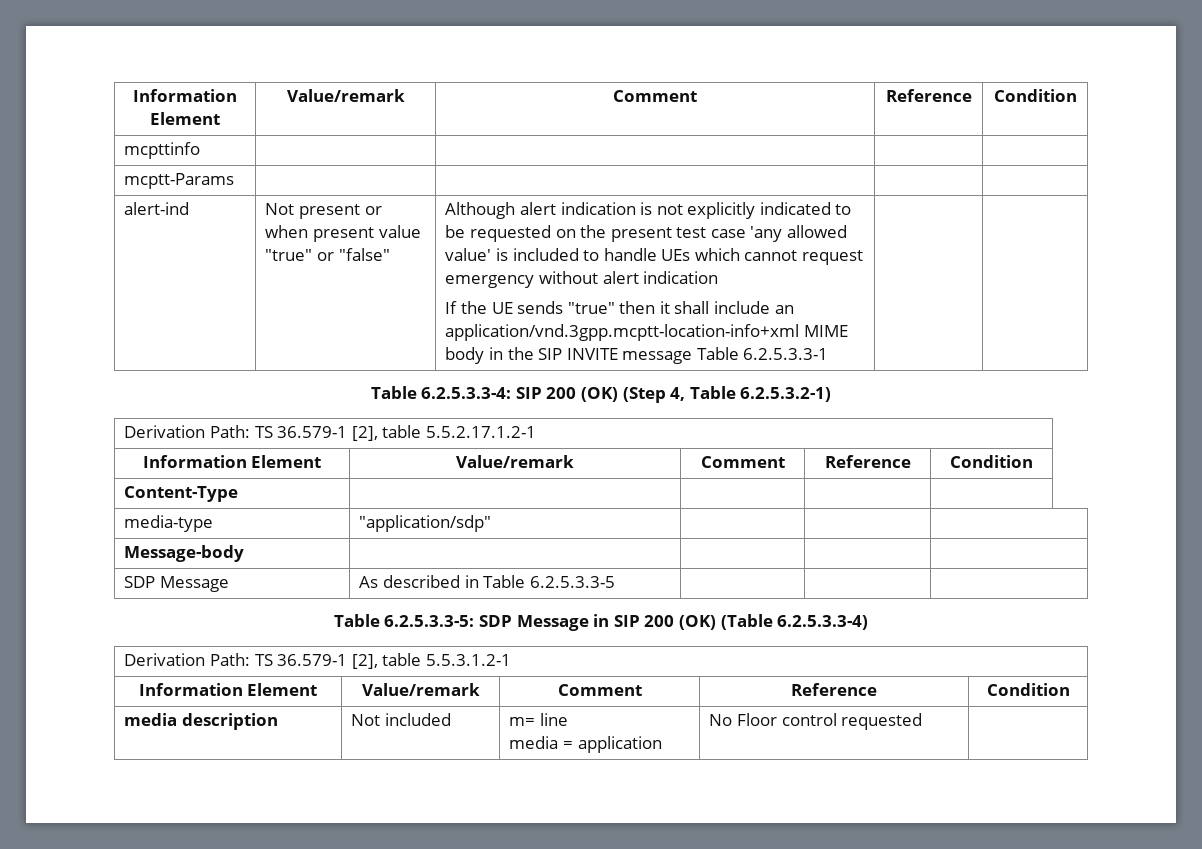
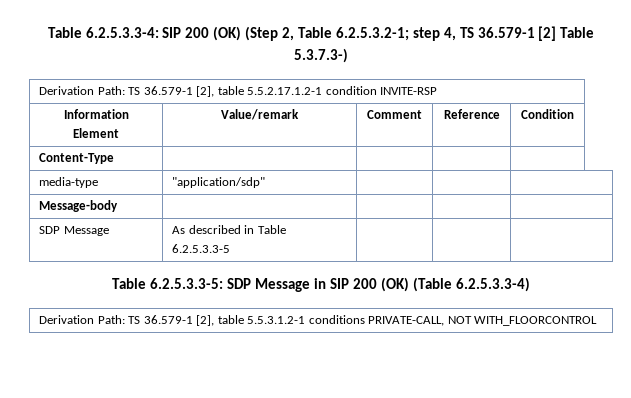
[133,89,237,102] [150,112,220,125] [286,89,405,102] [613,90,697,102] [885,89,972,102] [993,89,1077,102] [124,142,201,159] [124,173,235,189] [124,202,190,215] [265,203,382,219] [265,225,421,242] [265,248,390,261] [445,202,852,219] [445,225,848,242] [445,248,864,265] [445,271,719,288] [445,301,794,314] [445,324,848,341] [445,347,829,364] Information Element | Value/remark | Comment | Reference | Condition // mcpttinfo | | | | // mcptt-Params | | | | // alert-ind | Not present or when present value "true" or "false" | Although alert indication is not explicitly indicated to be requested on the present test case 'any allowed value' is included to handle UEs which cannot request emergency without alert indication // If the UE sends "true" then it shall include an application/vnd.3gpp.mcptt-location-info+xml MIME body in the SIP INVITE message Table 6.2.5.3.3-1 | | // -> (47, 32) none
[670,386,832,402] 4, Table 6.2.5.3.2-1) -> [282,26,595,41] [294,48,348,63] 2, Table 6.2.5.3.2-1; step 4, TS 36.579-1 [2] Table 5.3.7.3-)
(536, 432) none -> [325,86,438,95] condition INVITE-RSP
[138,683,318,696] [361,683,480,696] [557,684,642,696] [791,683,877,696] [986,683,1070,696] [124,713,278,730] [351,713,451,726] [509,713,568,726] [509,736,662,753] [709,713,923,730] // Information Element | Value/remark | Comment | Reference | Condition // media description | Not included | m= line // media = application | No Floor control requested | -> [308,315,598,326] conditions PRIVATE-CALL, NOT WITH_FLOORCONTROL

